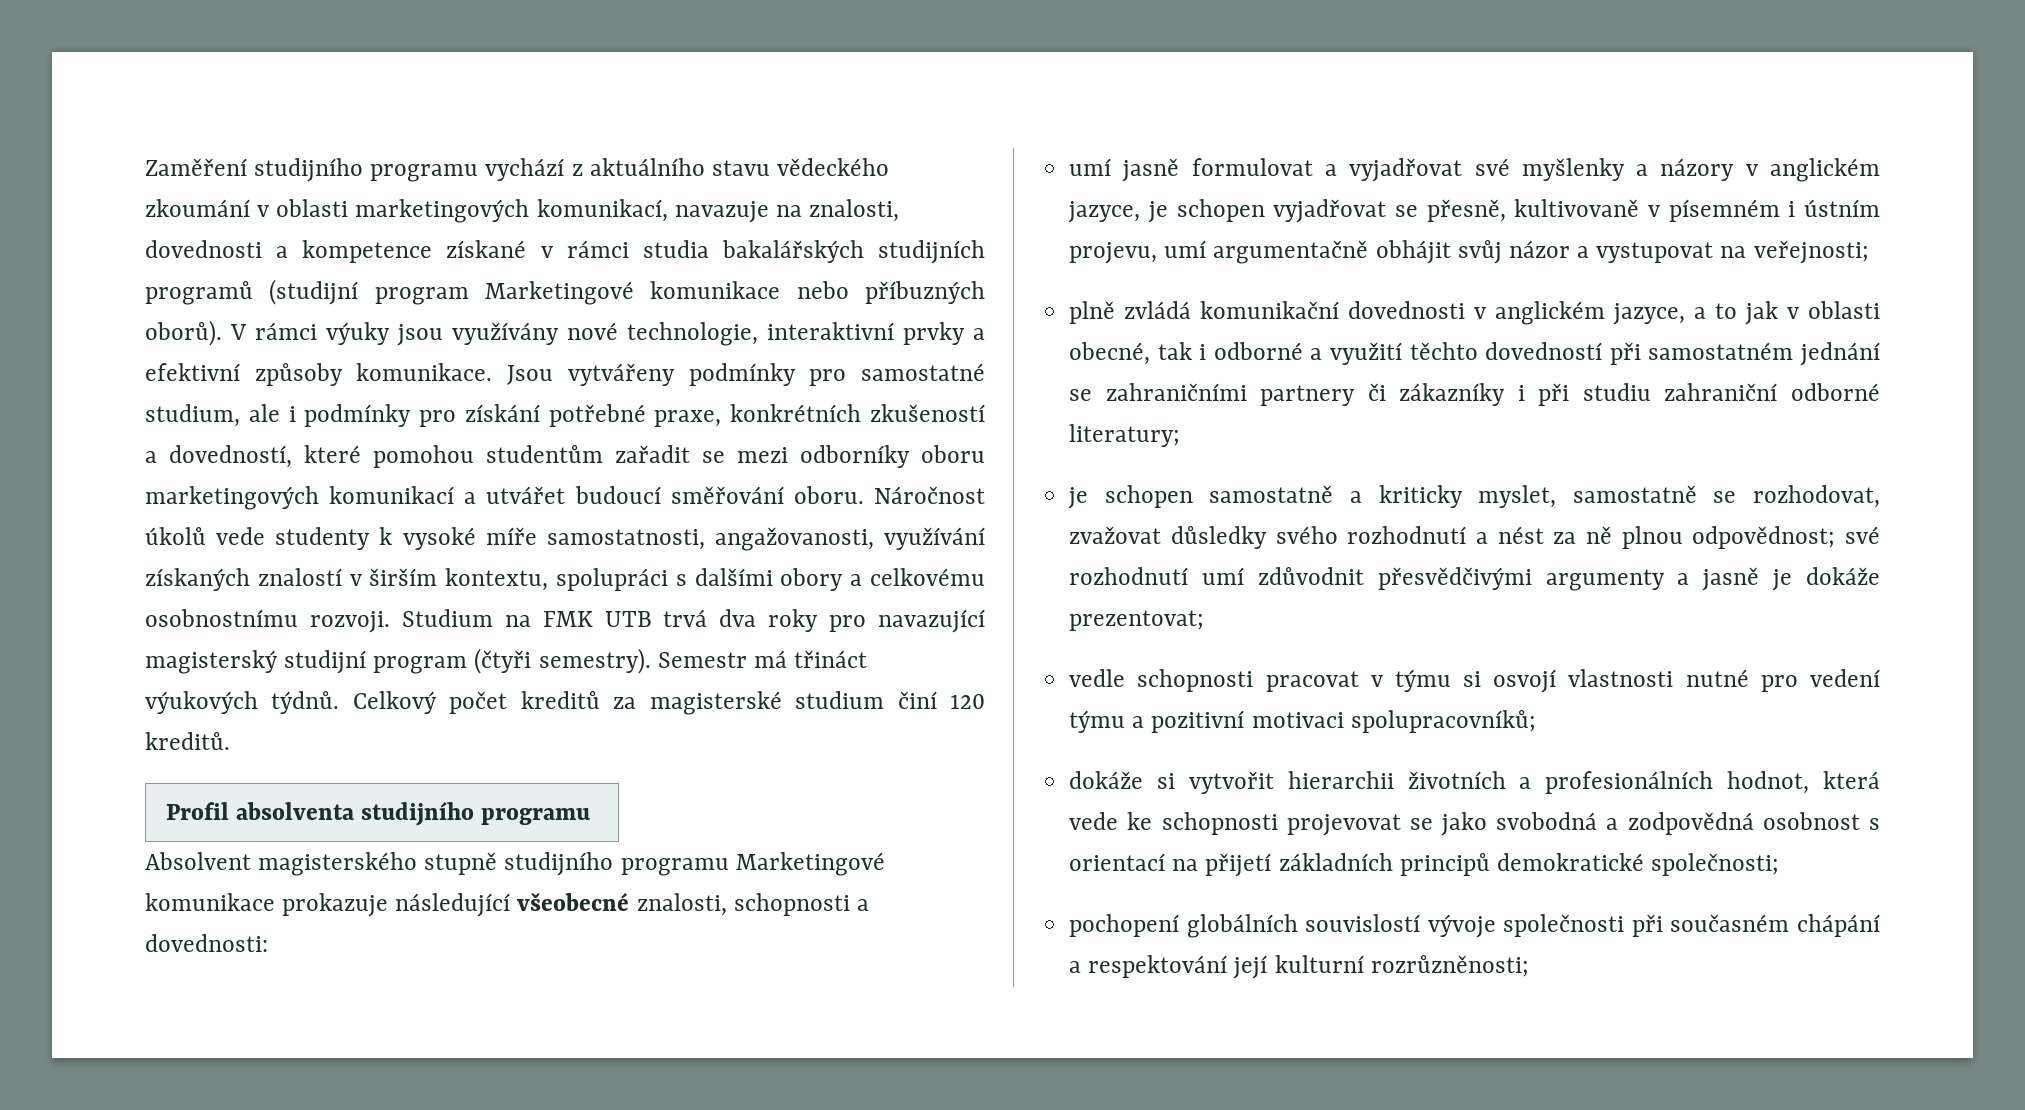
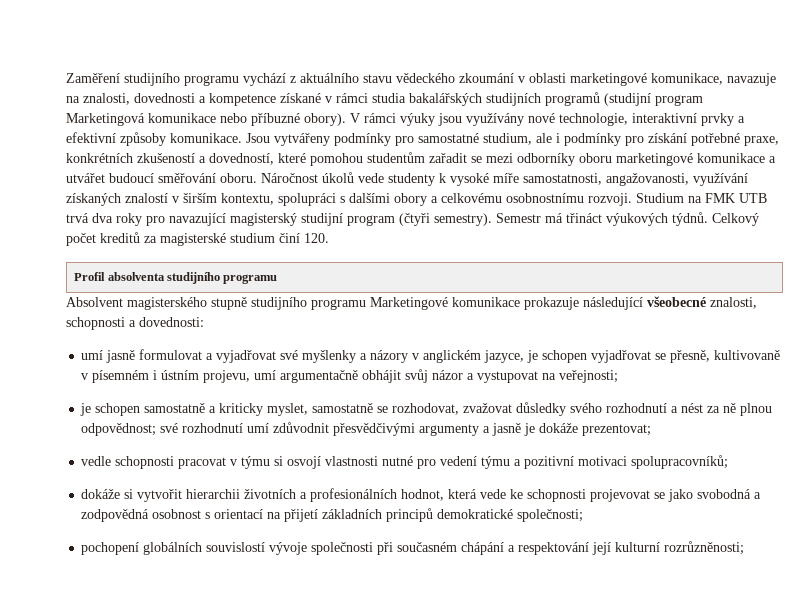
[355,199,668,223] marketingových komunikací, -> [570,73,723,86] marketingové komunikace,
[484,281,634,305] Marketingové -> [66,113,145,126] Marketingová
[865,281,985,304] [145,320,222,346] příbuzných oborů). -> [251,113,346,126] příbuzné obory).
[145,486,455,510] marketingových komunikací -> [616,153,765,166] marketingové komunikace
[950,694,986,709] [145,732,230,750] 120 kreditů. -> [304,233,329,243] 120.
[1069,301,1880,325] [1069,342,1880,366] [1069,383,1880,406] [1069,424,1181,447] // plně zvládá komunikační dovednosti v anglickém jazyce, a to jak v oblasti obecné, tak i odborné a využití těchto dovedností při samostatném jednání se zahraničními partnery či zákazníky i při studiu zahraniční odborné literatury; -> (619, 376) none

